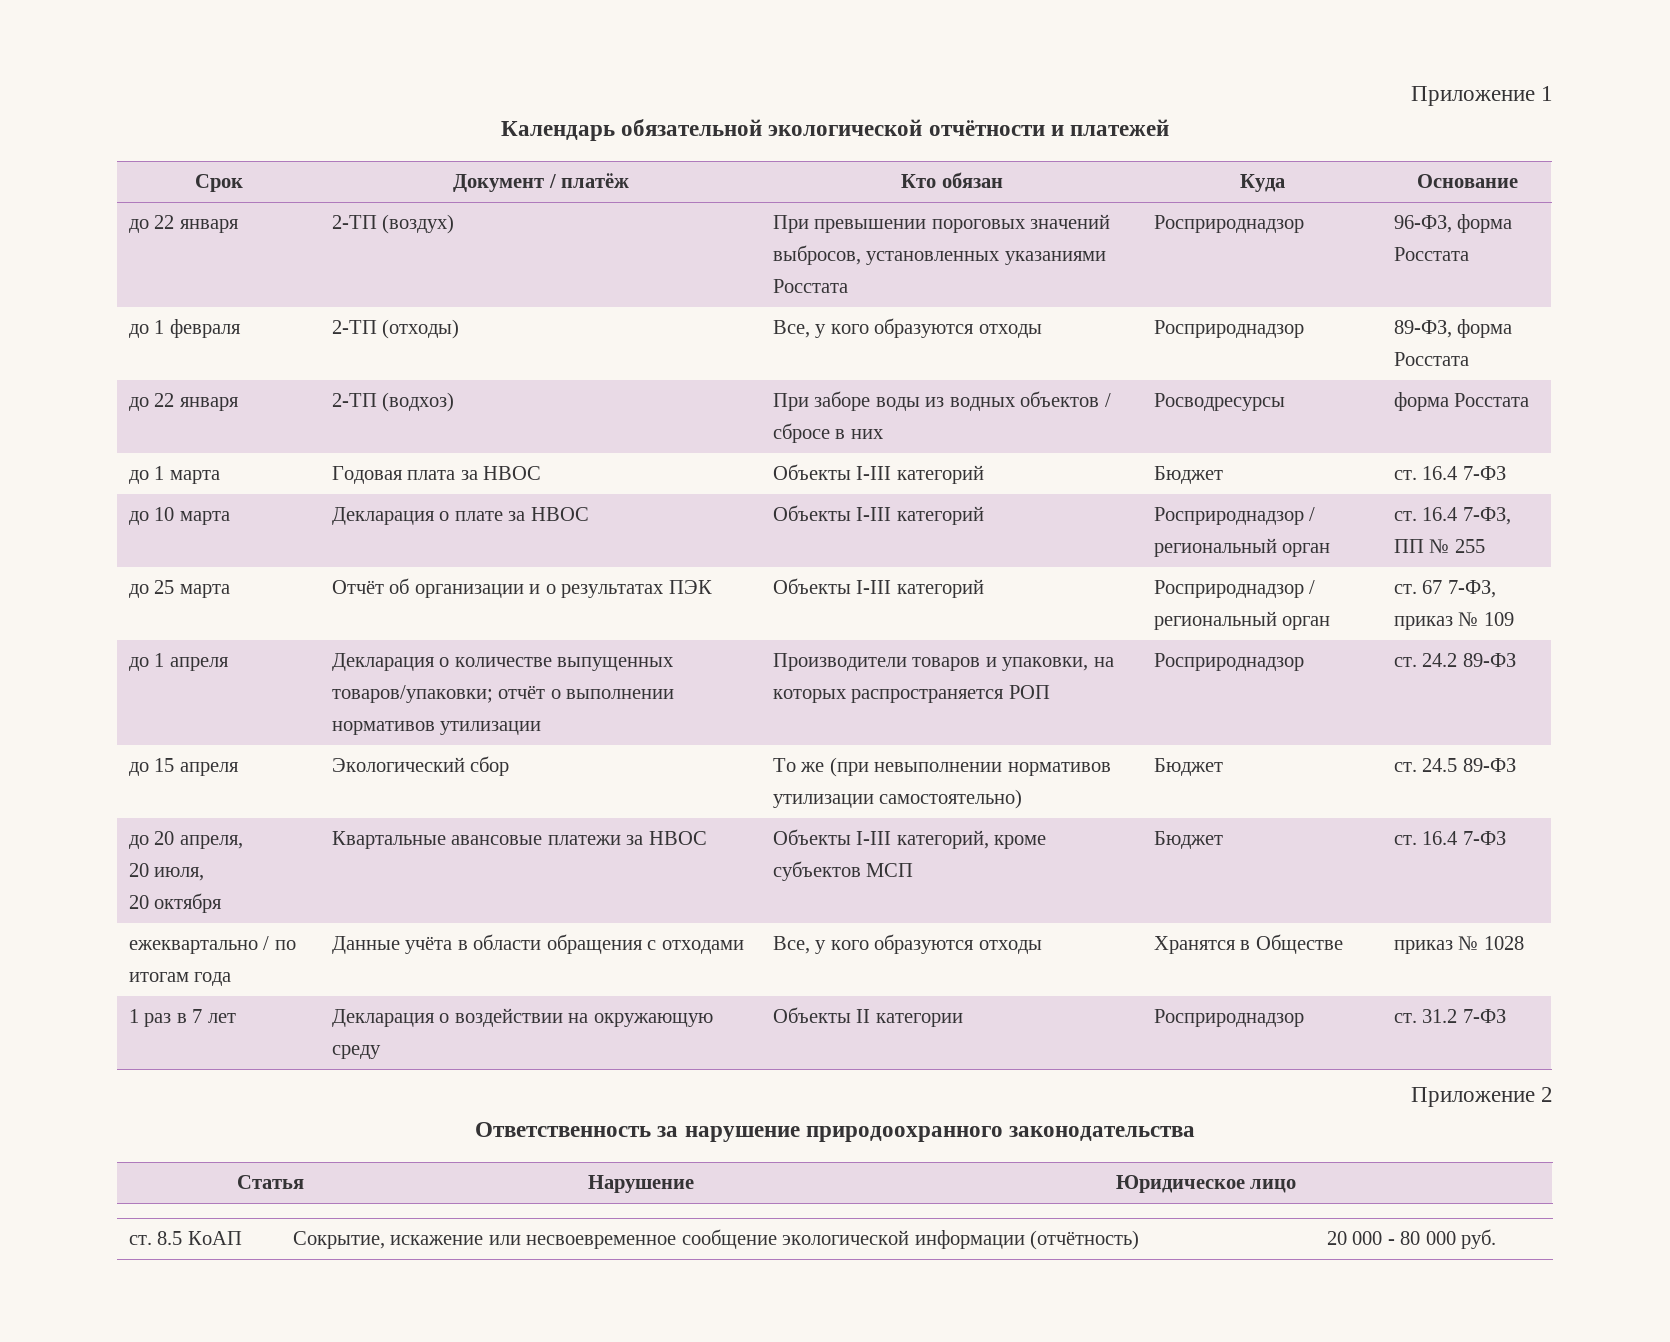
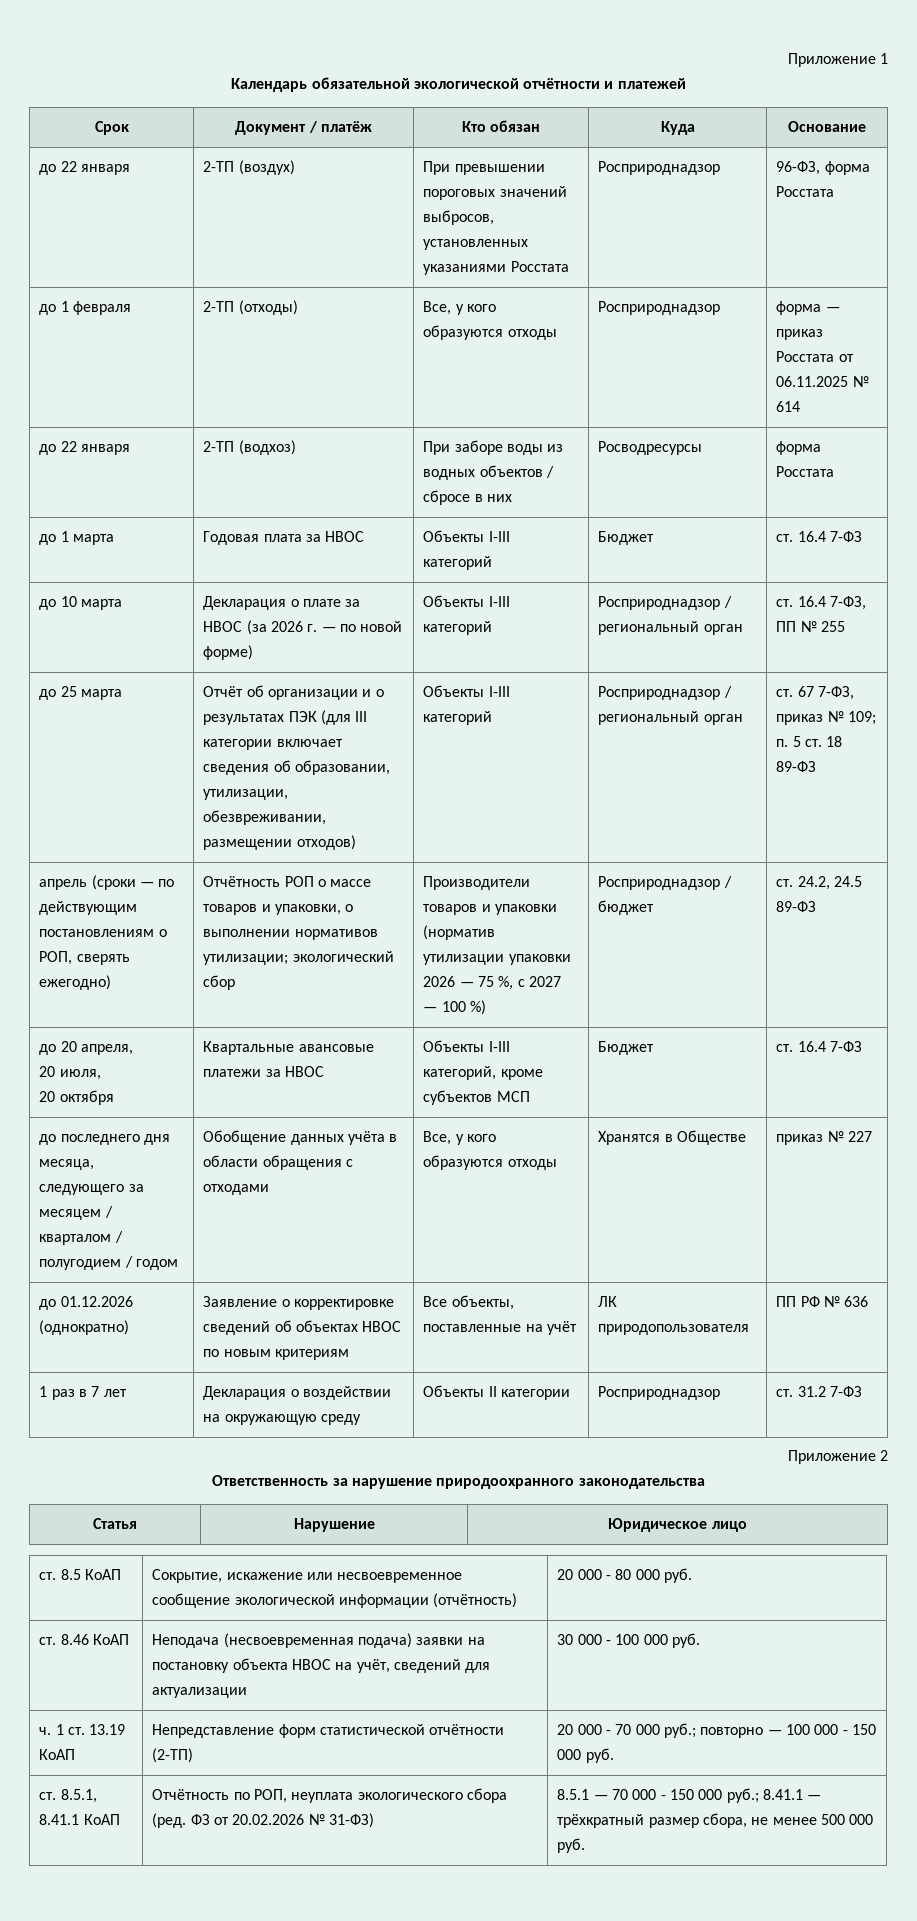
[1393,319,1513,338] [1393,352,1469,366] 89-ФЗ, форма Росстата -> [776,301,840,315] [776,329,824,340] [776,351,854,362] [776,376,869,387] [776,401,801,412] форма — приказ Росстата от 06.11.2025 № 614
(589, 514) none -> [246,620,403,635] [203,645,254,660] (за 2026 г. — по новой форме)
(712, 587) none -> [321,710,368,725] [203,739,343,750] [203,760,391,775] [203,789,289,800] [203,810,327,825] [203,835,356,850] (для III категории включает сведения об образовании, утилизации, обезвреживании, размещении отходов)
[1483,612,1514,626] [128,653,229,671] [331,653,674,671] [331,685,675,703] [331,721,542,735] [772,653,1114,671] [772,685,1050,703] [1153,653,1304,671] [1393,653,1516,667] [128,758,239,776] [331,756,510,776] [772,757,1111,777] [772,789,1023,809] [1153,758,1223,776] [1393,762,1417,772] 109 // до 1 апреля | Декларация о количестве выпущенных товаров/упаковки; отчёт о выполнении нормативов утилизации | Производители товаров и упаковки, на которых распространяется РОП | Росприроднадзор | ст. 24.2 89-ФЗ // до 15 апреля | Экологический сбор | То же (при невыполнении нормативов утилизации самостоятельно) | Бюджет | ст. -> [848,711,877,725] [776,736,843,747] [776,761,817,772] [39,875,175,890] [39,901,138,915] [39,929,167,937] [39,951,130,965] [39,975,112,990] [203,876,372,887] [203,904,354,915] [203,929,378,940] [203,951,394,965] [203,975,236,990] [423,876,531,890] [423,904,558,915] [423,925,496,940] [423,954,571,965] [423,976,562,990] [423,1000,487,1015] [598,876,732,890] [598,900,655,915] [776,876,830,890] 109; п. 5 ст. 18 89-ФЗ // апрель (сроки — по действующим постановлениям о РОП, сверять ежегодно) | Отчётность РОП о массе товаров и упаковки, о выполнении нормативов утилизации; экологический сбор | Производители товаров и упаковки (норматив утилизации упаковки 2026 — 75 %, с 2027 — 100 %) | Росприроднадзор / бюджет | ст. 24.2,
[128,936,296,954] [128,972,232,986] [331,936,400,954] ежеквартально / по итогам года | Данные -> [39,1134,171,1145] [39,1159,95,1170] [39,1184,144,1195] [39,1206,113,1220] [39,1231,123,1245] [39,1256,179,1270] [203,1130,344,1145] до последнего дня месяца, следующего за месяцем / кварталом / полугодием / годом | Обобщение данных
[1483,936,1524,950] 1028 -> [848,1131,873,1142] [39,1296,133,1310] [39,1320,130,1335] [203,1296,395,1310] [203,1320,402,1335] [203,1349,350,1360] [423,1295,514,1310] [423,1321,578,1335] [598,1296,618,1307] [598,1324,750,1335] [776,1296,869,1307] 227 // до 01.12.2026 (однократно) | Заявление о корректировке сведений об объектах НВОС по новым критериям | Все объекты, поставленные на учёт | ЛК природопользователя | ПП РФ № 636
(1497, 1239) none -> [39,1634,130,1645] [152,1633,485,1648] [152,1658,491,1673] [152,1687,248,1698] [557,1633,701,1648] [39,1724,126,1735] [39,1749,76,1760] [152,1724,505,1738] [152,1748,194,1763] [557,1723,876,1738] [557,1748,614,1763] [39,1789,97,1803] [39,1814,120,1825] [152,1788,508,1803] [152,1813,375,1828] [557,1788,822,1803] [557,1813,874,1828] [557,1838,586,1853] // ст. 8.46 КоАП | Неподача (несвоевременная подача) заявки на постановку объекта НВОС на учёт, сведений для актуализации | 30 000 - 100 000 руб. // ч. 1 ст. 13.19 КоАП | Непредставление форм статистической отчётности (2-ТП) | 20 000 - 70 000 руб.; повторно — 100 000 - 150 000 руб. // ст. 8.5.1, 8.41.1 КоАП | Отчётность по РОП, неуплата экологического сбора (ред. ФЗ от 20.02.2026 № 31-ФЗ) | 8.5.1 — 70 000 - 150 000 руб.; 8.41.1 — трёхкратный размер сбора, не менее 500 000 руб.

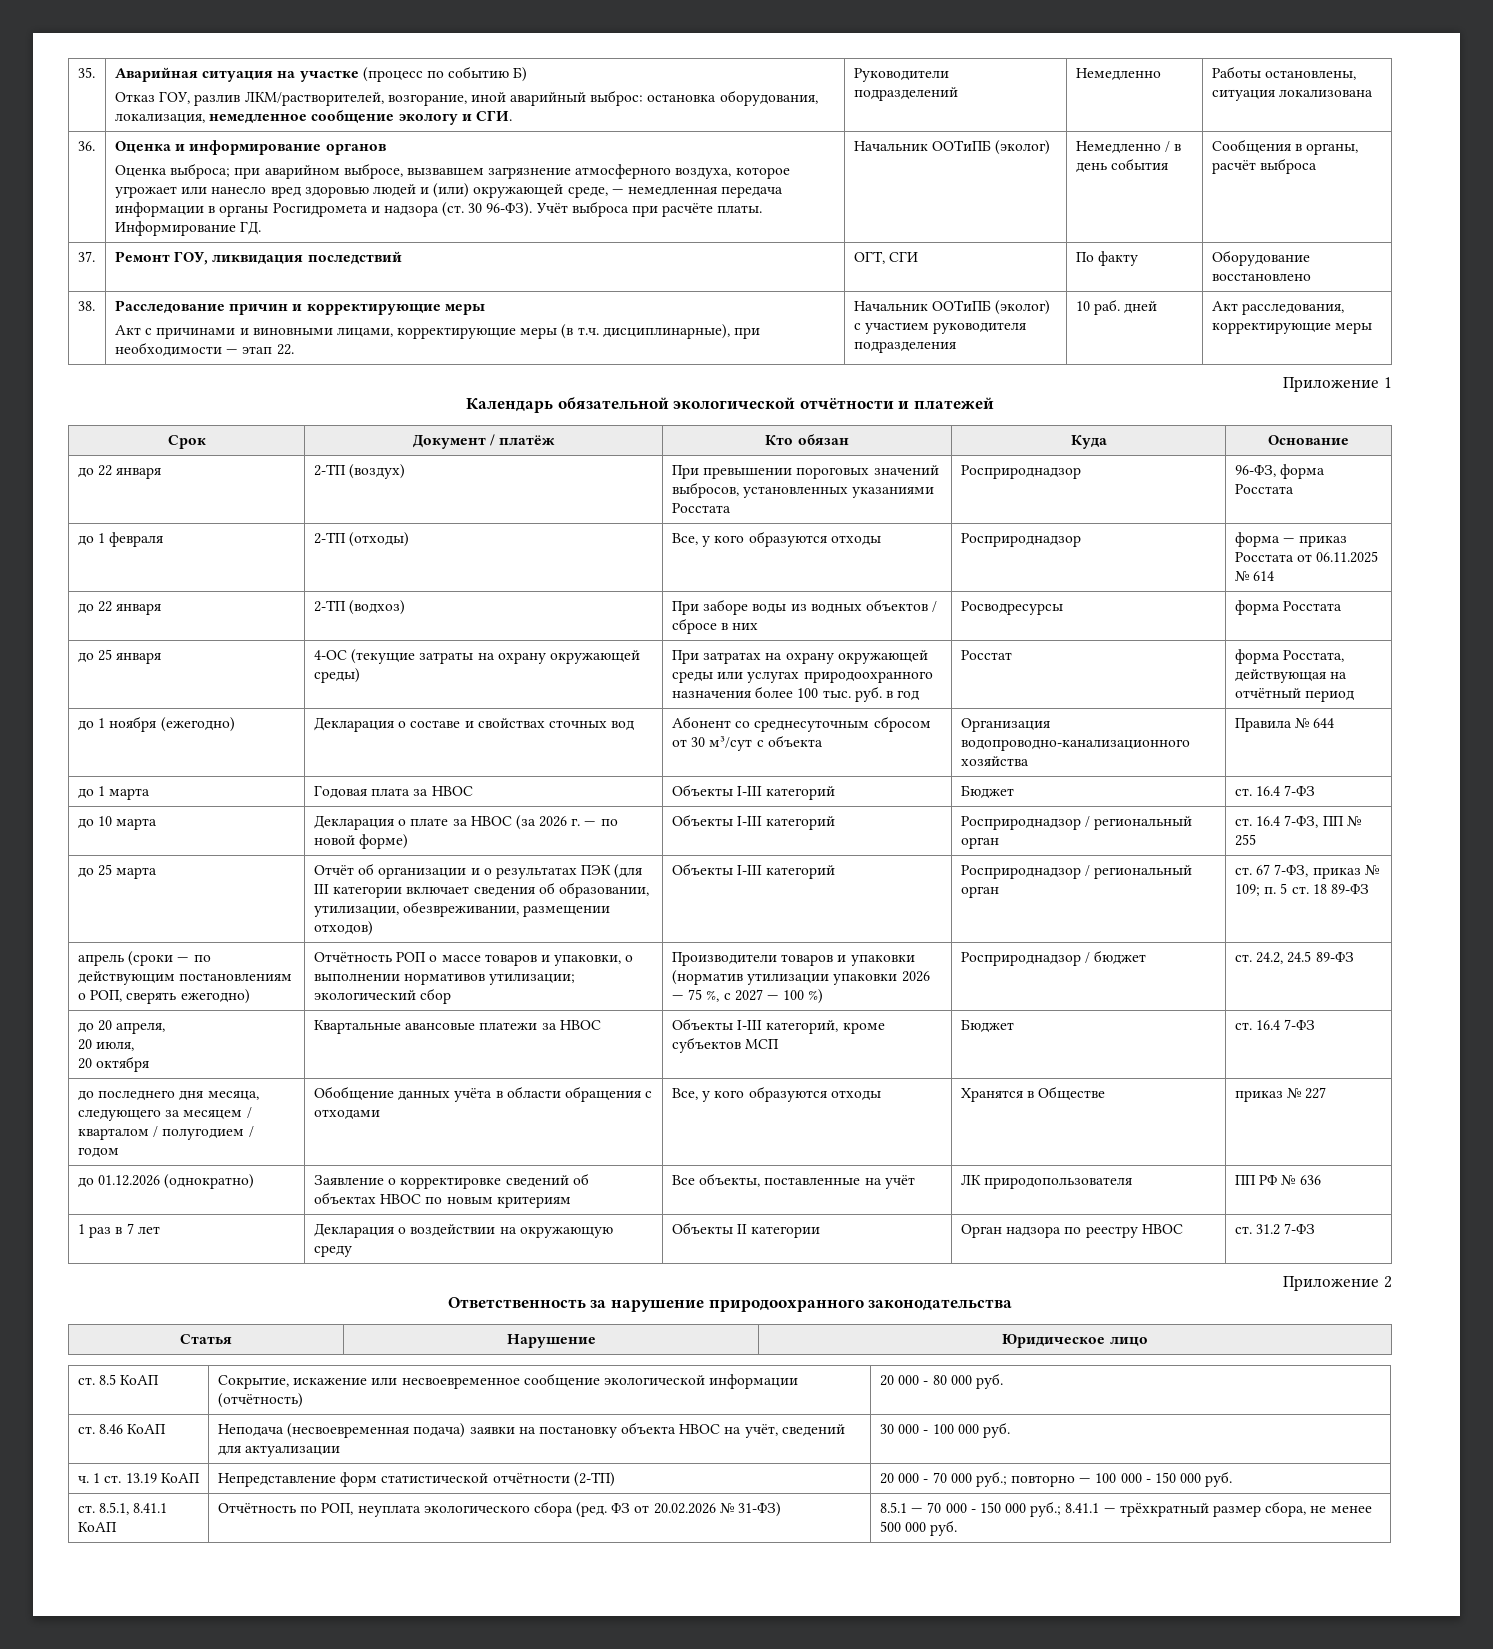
(787, 60) none -> [77,67,95,78] [114,66,528,82] [114,90,818,106] [114,110,512,125] [853,68,949,82] [853,87,958,101] [1075,68,1161,81] [1211,66,1357,80] [1211,89,1374,101] [77,141,95,151] [114,140,386,155] [114,163,790,179] [114,183,784,198] [114,201,763,217] [114,221,262,236] [853,140,1051,155] [1075,141,1182,154] [1075,158,1169,173] [1211,139,1359,155] [1211,158,1318,174] [77,251,95,262] [114,251,402,265] [853,251,919,264] [1075,251,1139,266] [1211,250,1310,266] [1211,273,1311,281] [77,301,95,311] [114,300,485,315] [114,324,760,339] [114,342,294,357] [853,300,1051,315] [853,322,1027,334] [853,341,956,353] [1075,299,1158,315] [1211,301,1345,315] [1211,322,1373,334] 35. | Аварийная ситуация на участке (процесс по событию Б) // Отказ ГОУ, разлив ЛКМ/растворителей, возгорание, иной аварийный выброс: остановка оборудования, локализация, немедленное сообщение экологу и СГИ. | Руководители подразделений | Немедленно | Работы остановлены, ситуация локализована // 36. | Оценка и информирование органов // Оценка выброса; при аварийном выбросе, вызвавшем загрязнение атмосферного воздуха, которое угрожает или нанесло вред здоровью людей и (или) окружающей среде, — немедленная передача информации в органы Росгидромета и надзора (ст. 30 96-ФЗ). Учёт выброса при расчёте платы. Информирование ГД. | Начальник ООТиПБ (эколог) | Немедленно / в день события | Сообщения в органы, расчёт выброса // 37. | Ремонт ГОУ, ликвидация последствий | ОГТ, СГИ | По факту | Оборудование восстановлено // 38. | Расследование причин и корректирующие меры // Акт с причинами и виновными лицами, корректирующие меры (в т.ч. дисциплинарные), при необходимости — этап 22. | Начальник ООТиПБ (эколог) с участием руководителя подразделения | 10 раб. дней | Акт расследования, корректирующие меры //
(835, 471) none -> [77,649,162,664] [313,649,640,664] [313,668,360,683] [671,650,928,664] [671,671,933,683] [671,686,920,702] [960,650,1012,660] [1234,649,1345,664] [1234,669,1348,683] [1234,688,1355,702] [77,716,235,732] [313,717,635,732] [671,716,931,732] [671,735,823,751] [960,718,1050,732] [960,739,1190,751] [960,756,1029,766] [1234,718,1335,732] // до 25 января | 4-ОС (текущие затраты на охрану окружающей среды) | При затратах на охрану окружающей среды или услугах природоохранного назначения более 100 тыс. руб. в год | Росстат | форма Росстата, действующая на отчётный период // до 1 ноября (ежегодно) | Декларация о составе и свойствах сточных вод | Абонент со среднесуточным сбросом от 30 м³/сут с объекта | Организация водопроводно-канализационного хозяйства | Правила № 644
[598,1386,721,1400] Росприроднадзор -> [960,1224,1183,1238] Орган надзора по реестру НВОС

